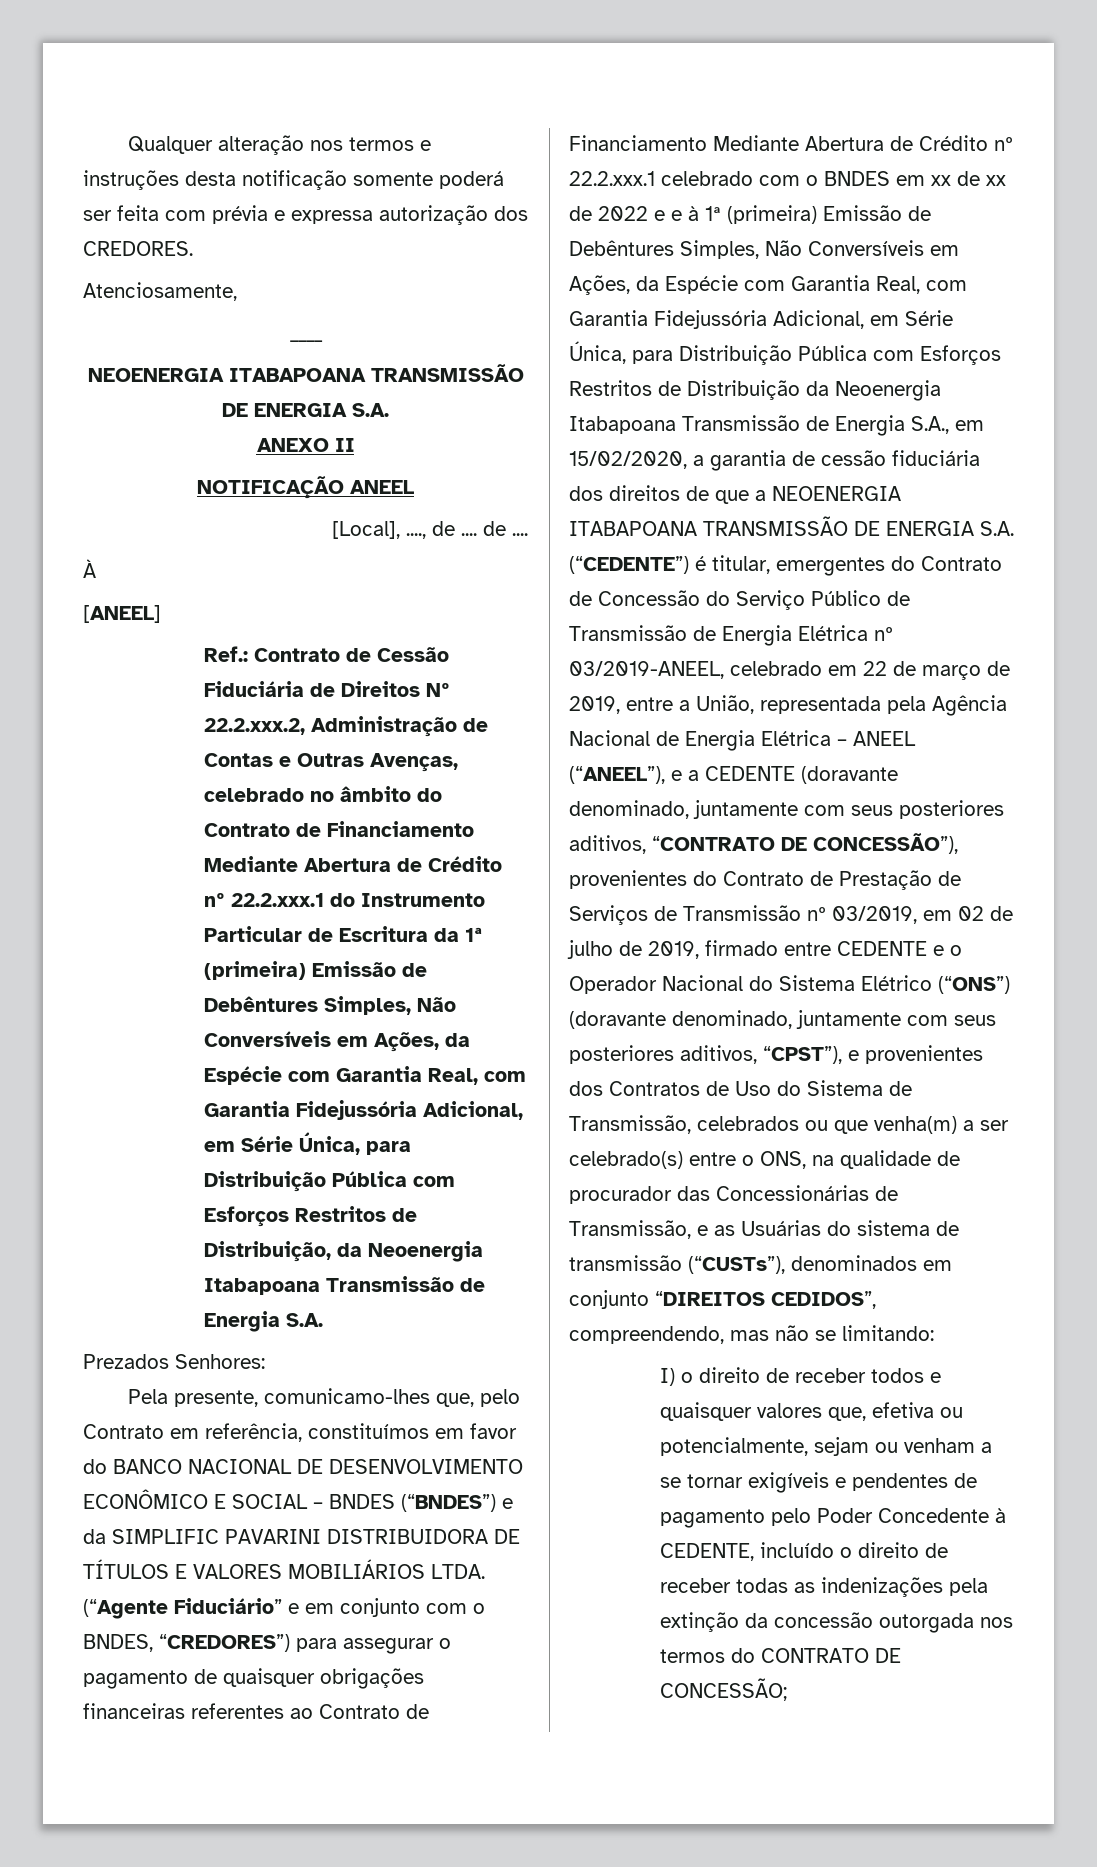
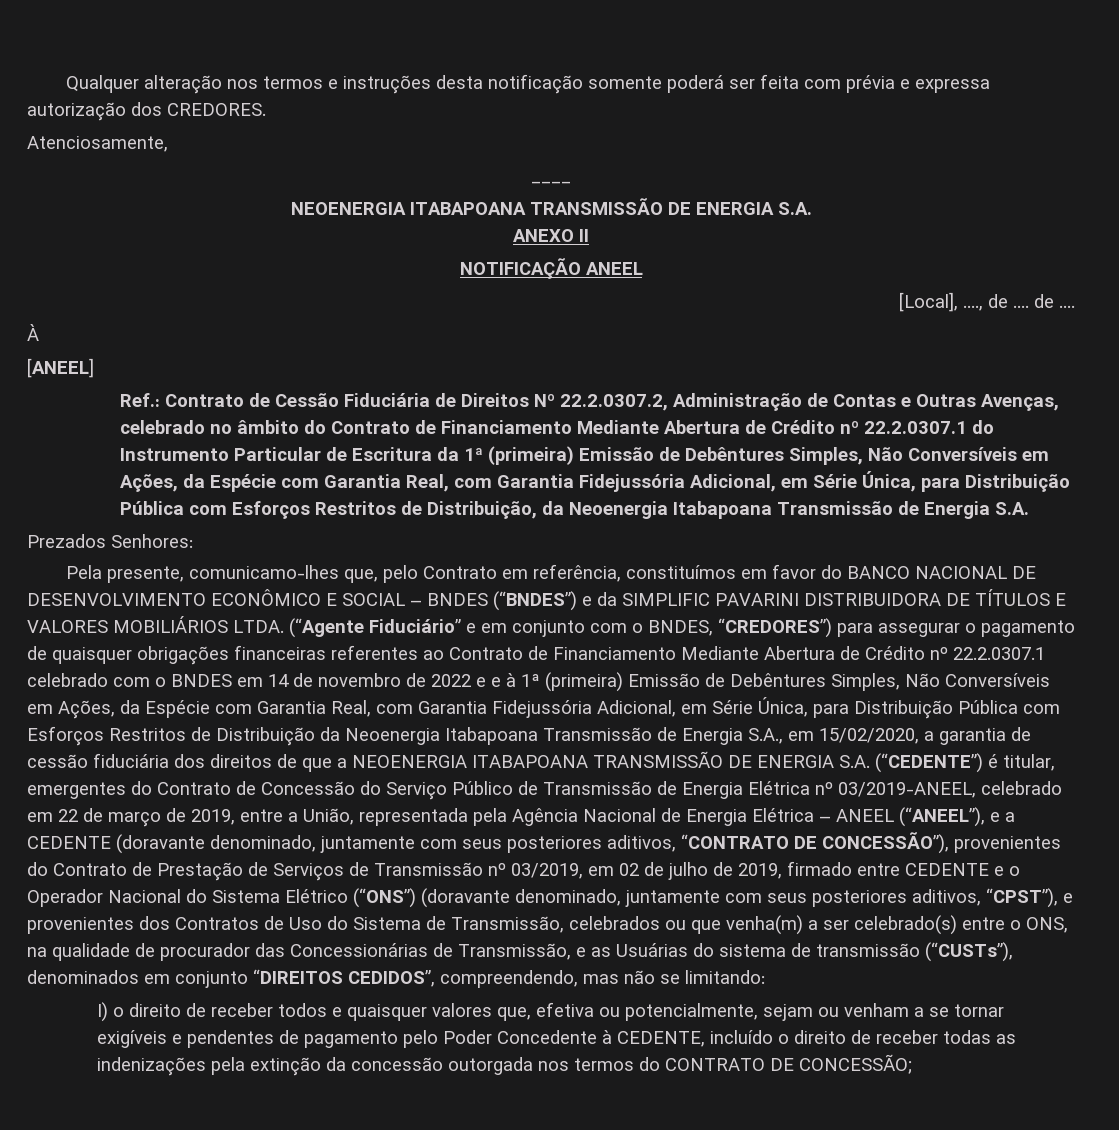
[203,718,305,735] 22.2.xxx.2, -> [560,394,669,411] 22.2.0307.2,
[230,893,324,907] 22.2.xxx.1 -> [864,421,968,434] 22.2.0307.1
[569,171,655,186] 22.2.xxx.1 -> [953,647,1045,660] 22.2.0307.1
[931,171,1006,186] xx de xx -> [268,673,401,687] 14 de novembro

